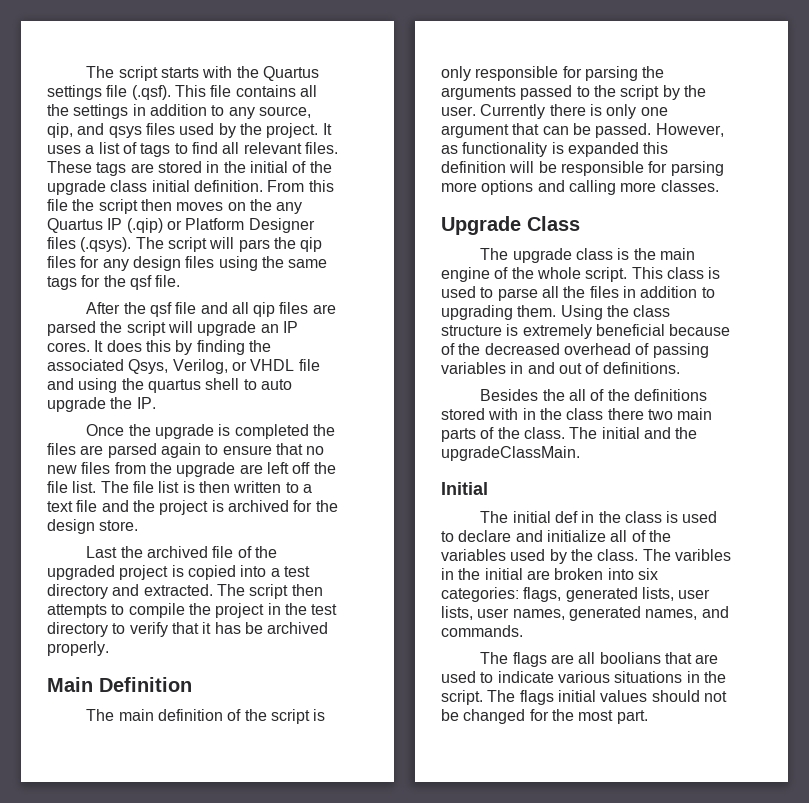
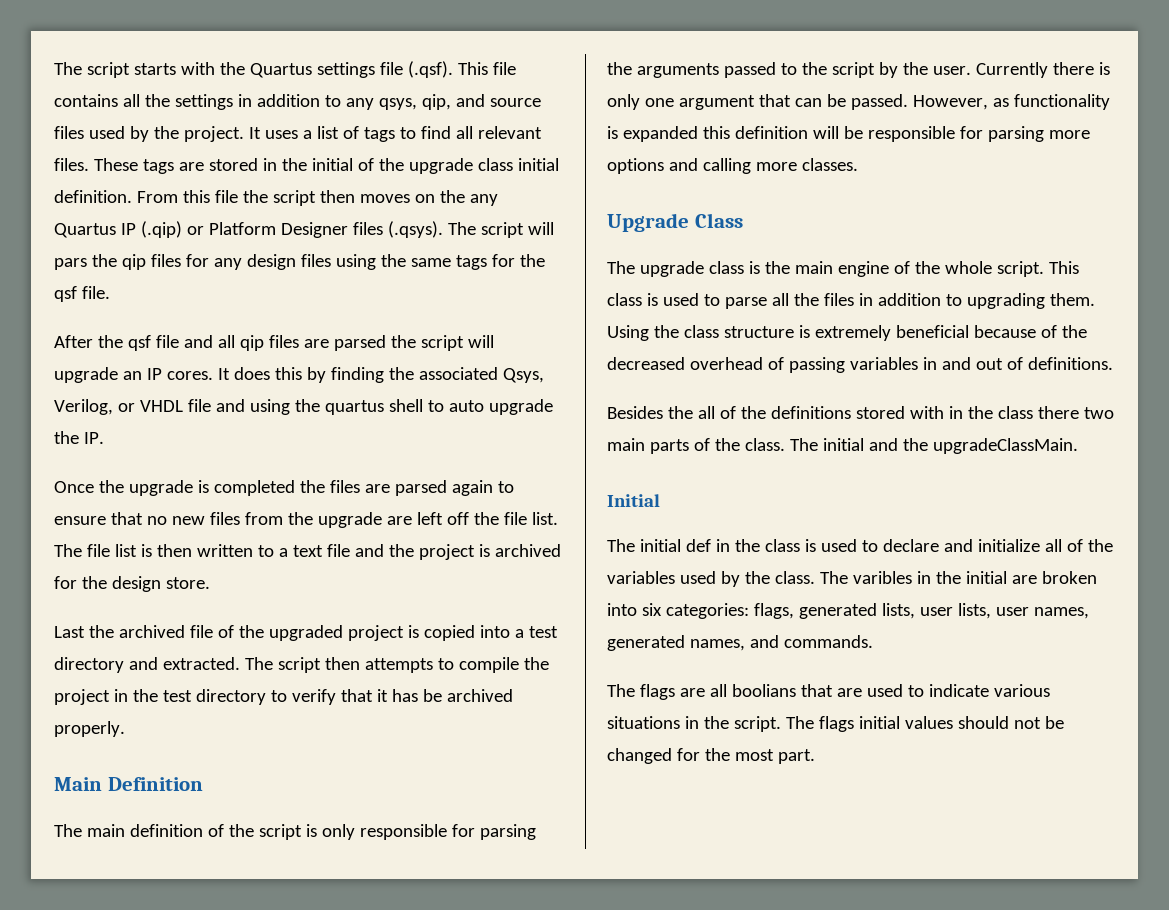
[258,106,311,118] source, -> [378,98,417,110] qsys,
[108,126,142,138] qsys -> [489,98,541,107] source

